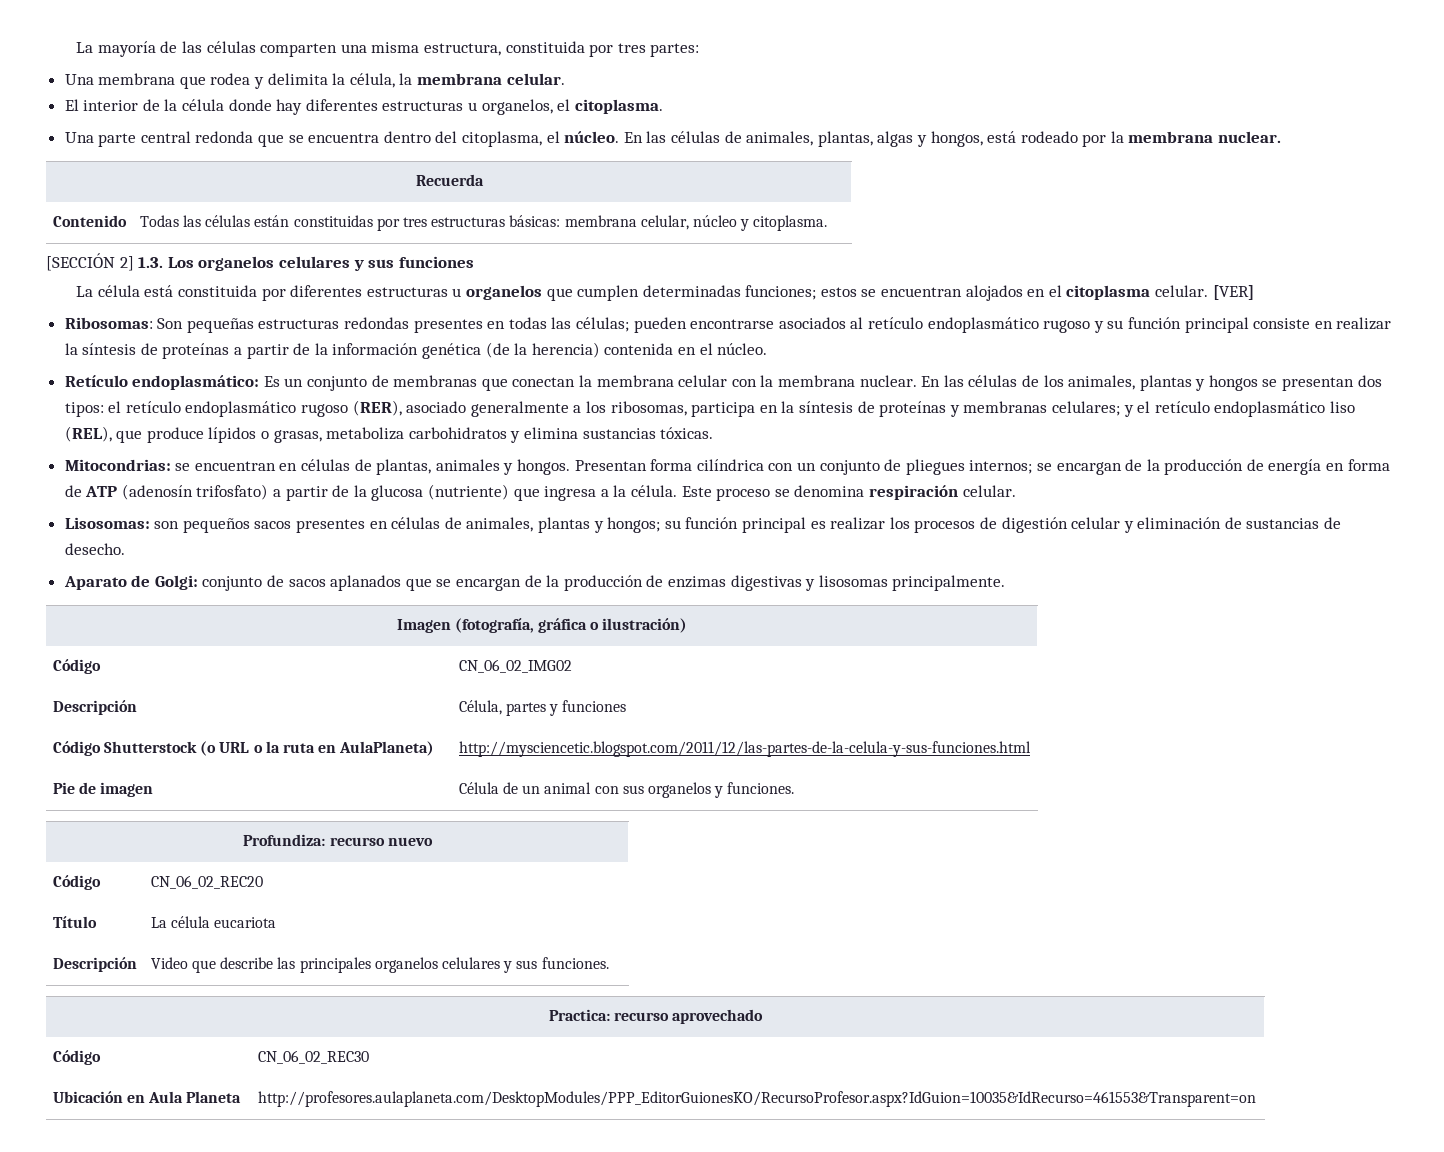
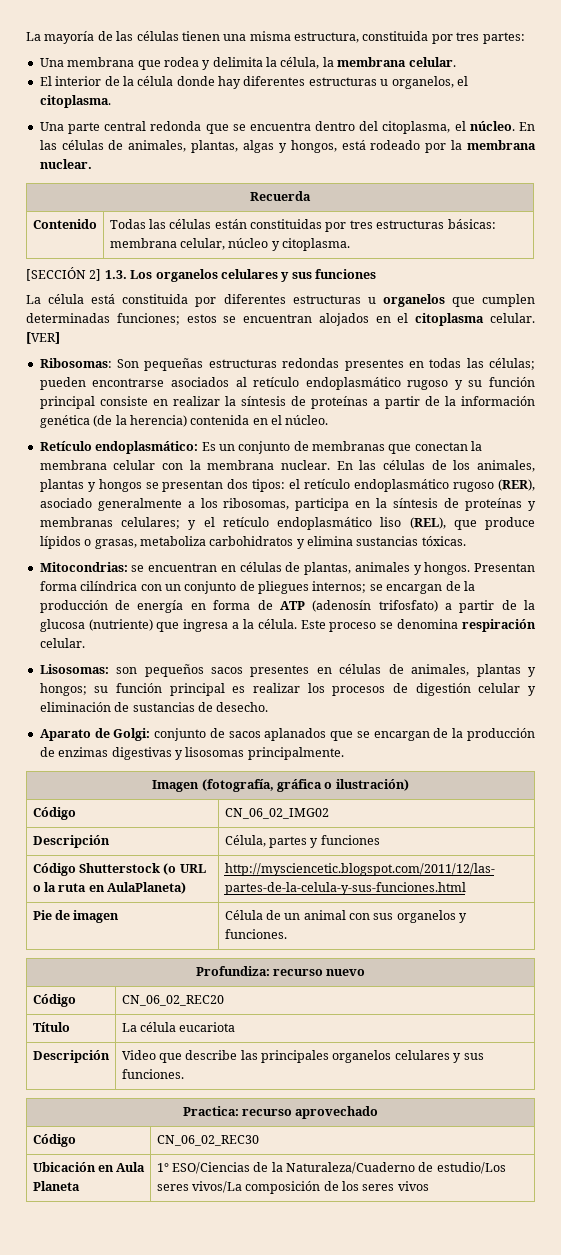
[260,43,338,57] comparten -> [181,31,220,41] tienen
[257,1091,1256,1107] http://profesores.aulaplaneta.com/DesktopModules/PPP_EditorGuionesKO/RecursoProfesor.aspx?IdGuion=10035&IdRecurso=461553&Transparent=on -> [156,1162,506,1174] [156,1181,429,1194] 1° ESO/Ciencias de la Naturaleza/Cuaderno de estudio/Los seres vivos/La composición de los seres vivos

